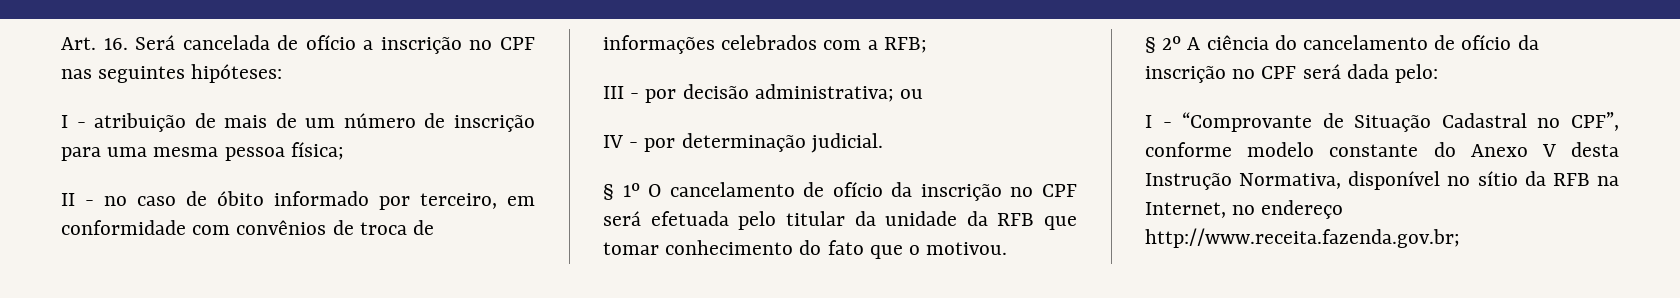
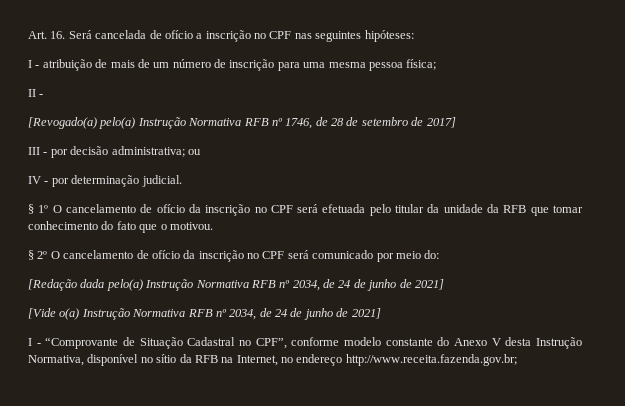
[104,191,535,210] [61,220,435,235] [603,35,927,54] no caso de óbito informado por terceiro, em conformidade com convênios de troca de informações celebrados com a RFB; -> [28,117,456,129] // [Revogado(a) pelo(a) Instrução Normativa RFB nº 1746, de 28 de setembro de 2017]
[1187,35,1539,50] [1145,64,1439,83] A ciência do cancelamento de ofício da inscrição no CPF será dada pelo: -> [50,250,440,262] [28,279,444,291] [28,308,381,320] O cancelamento de ofício da inscrição no CPF será comunicado por meio do: // [Redação dada pelo(a) Instrução Normativa RFB nº 2034, de 24 de junho de 2021] // [Vide o(a) Instrução Normativa RFB nº 2034, de 24 de junho de 2021]

